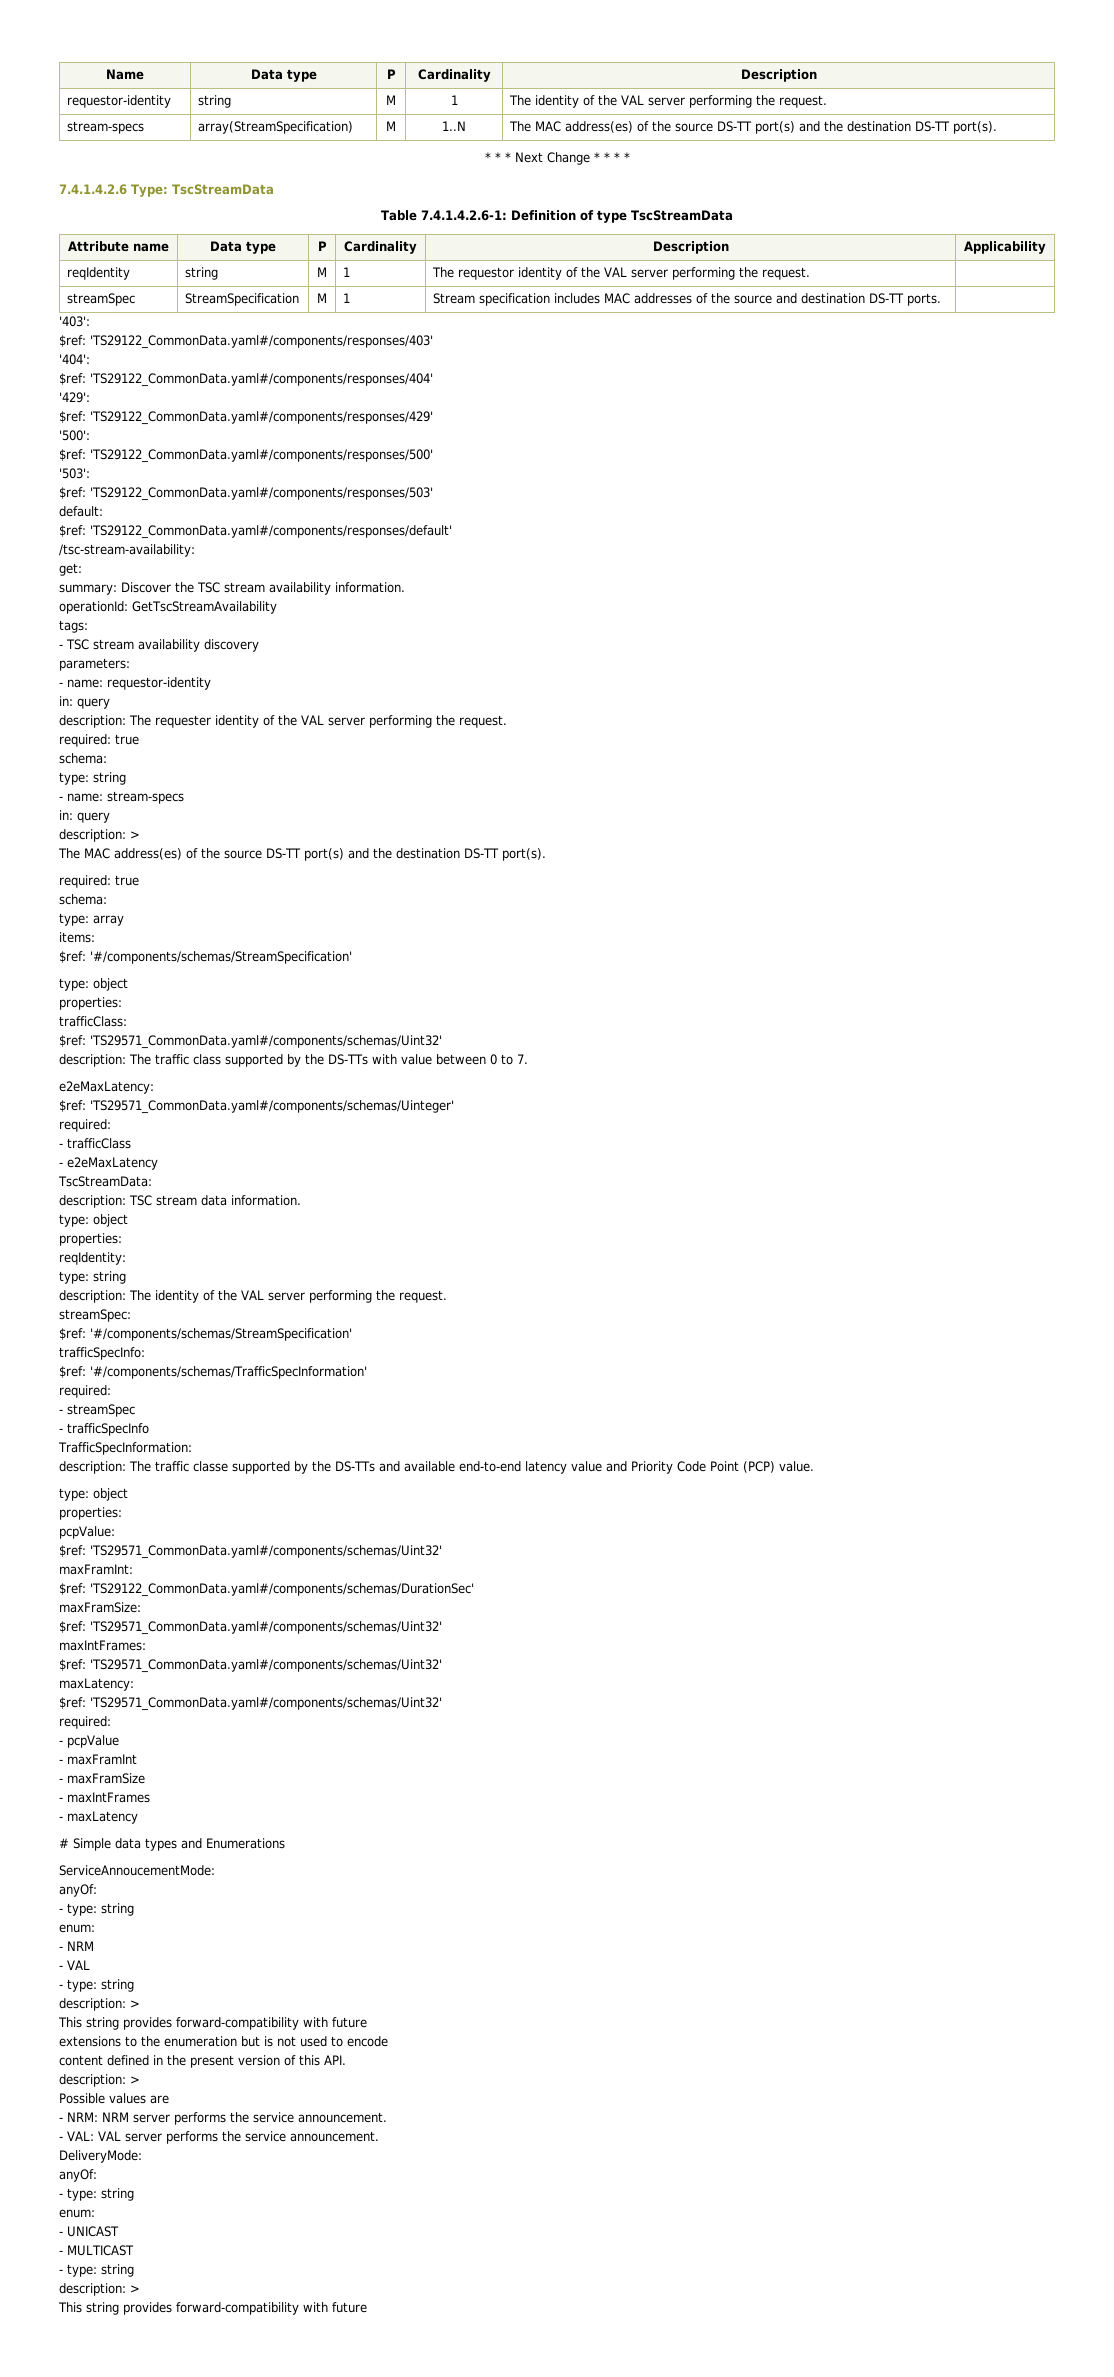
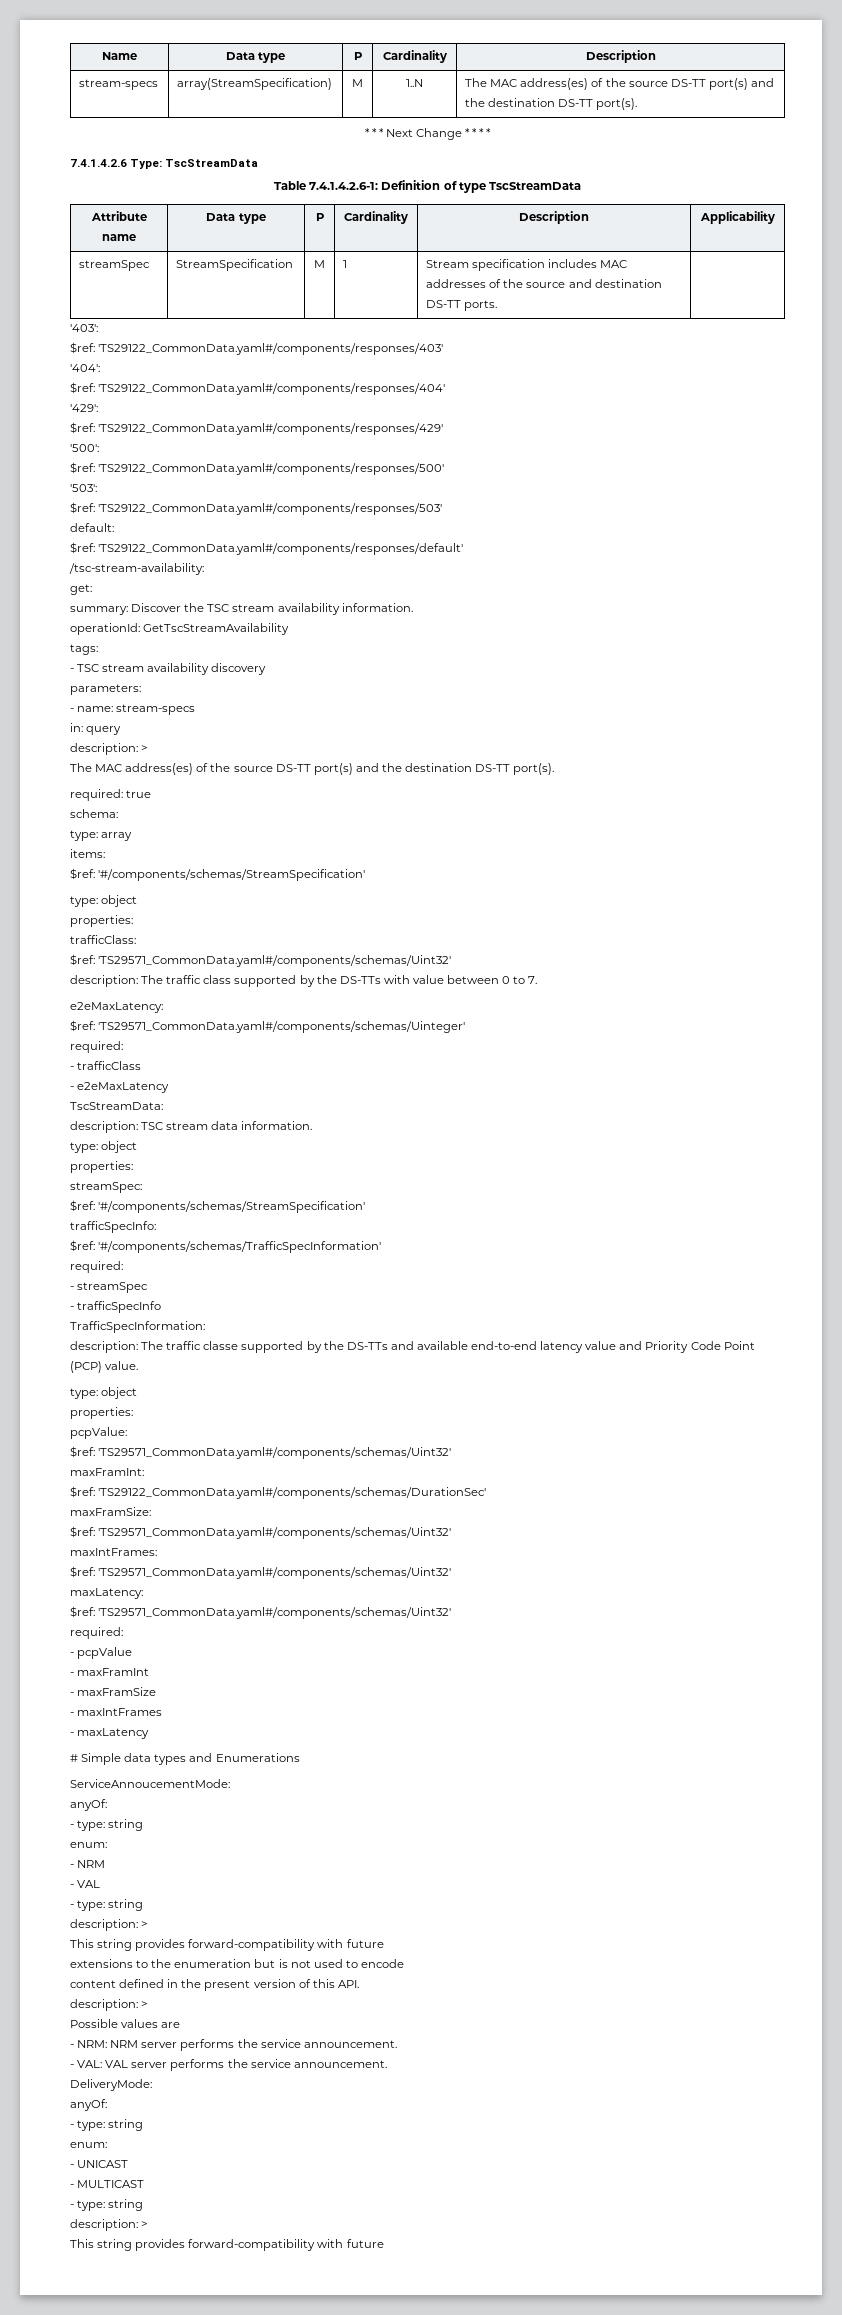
[66,95,171,108] [197,95,231,108] [386,95,396,105] [450,95,458,105] [508,95,827,108] // requestor-identity | string | M | 1 | The identity of the VAL server performing the request. -> (656, 56) none
[66,267,130,280] [184,267,218,280] [317,267,327,277] [342,267,350,277] [431,267,810,280] // reqIdentity | string | M | 1 | The requestor identity of the VAL server performing the request. | -> (775, 217) none
[59,677,211,690] [59,696,110,709] [59,715,507,728] [59,734,139,747] [59,753,107,764] [59,772,126,785] // - name: requestor-identity // in: query // description: The requester identity of the VAL server performing the request. // required: true // schema: // type: string -> (141, 689) none
[59,1252,126,1265] [59,1271,126,1284] [59,1290,447,1303] // reqIdentity: // type: string // description: The identity of the VAL server performing the request. -> (133, 1167) none

